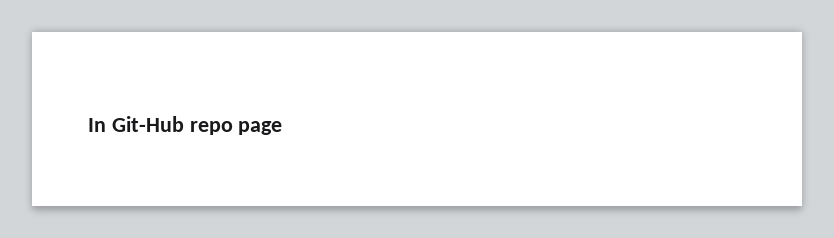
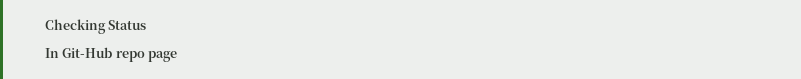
(88, 125) none -> [45,19,147,34] Checking Status //

